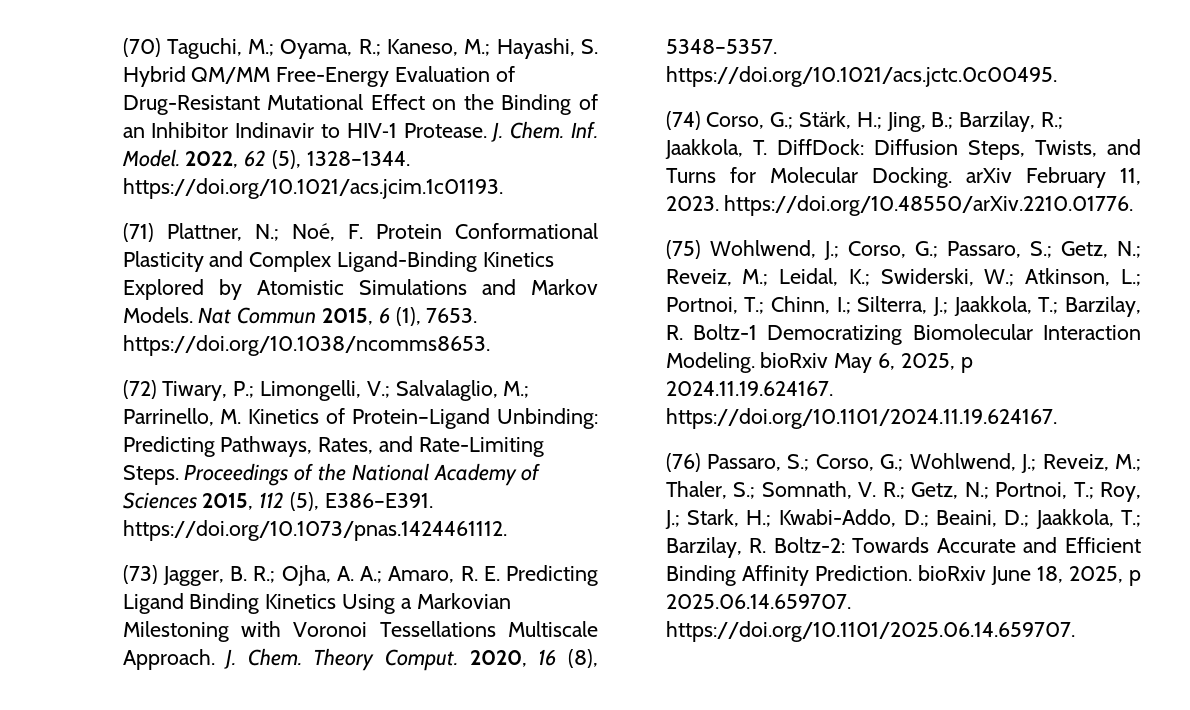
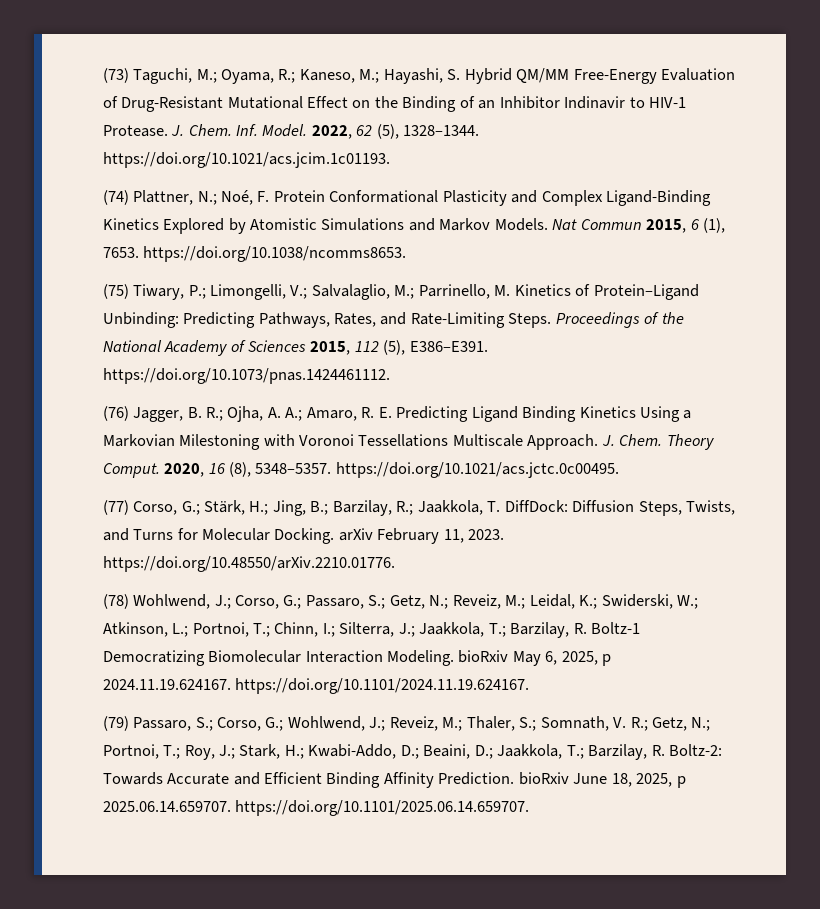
[122,38,161,57] (70) -> [102,68,129,83] (73)
[122,223,154,242] (71) -> [102,190,129,205] (74)
[122,380,157,399] (72) -> [102,284,129,299] (75)
[122,565,158,584] (73) -> [102,406,129,421] (76)
[665,111,701,130] (74) -> [102,500,129,515] (77)
[665,240,701,259] (75) -> [102,594,129,609] (78)
[665,453,701,472] (76) -> [102,716,129,731] (79)

